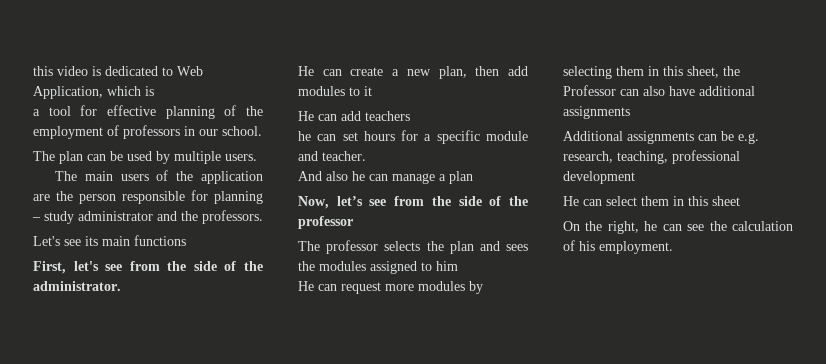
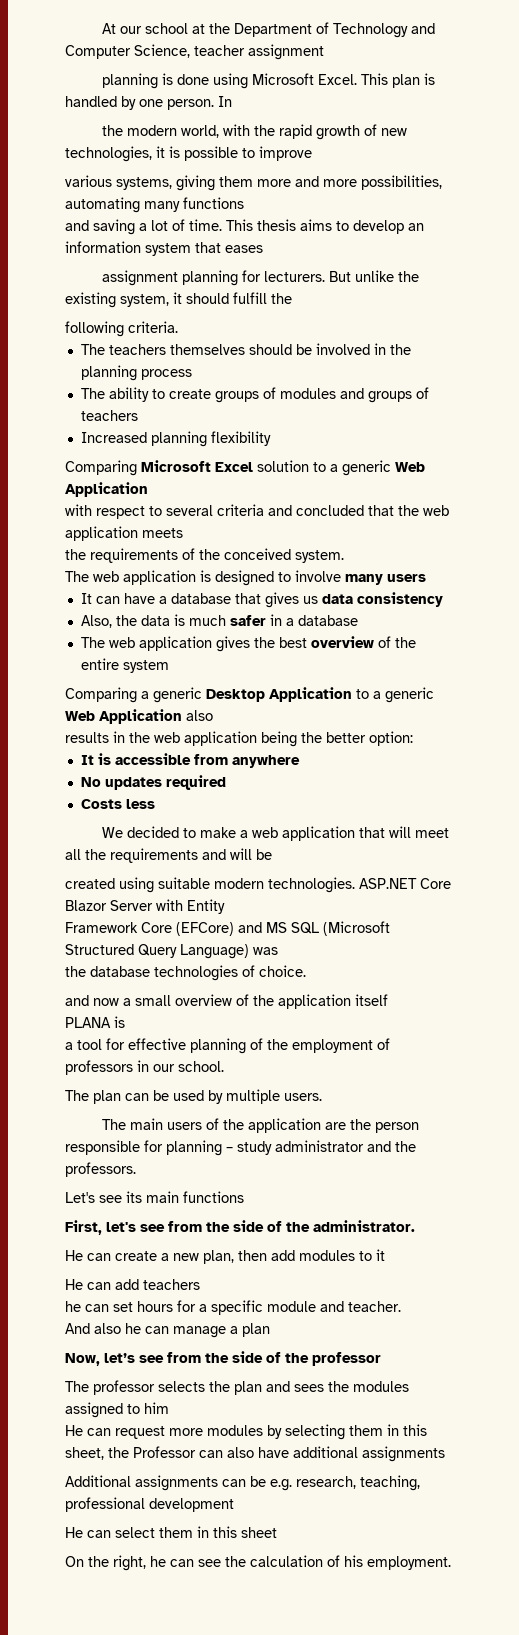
[33,66,203,76] [33,86,141,99] this video is dedicated to Web Application, which -> [102,22,436,38] [65,44,324,60] [102,73,436,89] [65,96,232,110] [102,124,408,140] [65,146,312,162] [65,175,442,191] [65,197,244,213] [65,219,424,235] [65,241,263,256] [102,270,420,286] [65,292,292,308] [65,321,178,337] [80,343,411,355] [80,365,192,381] [80,387,429,403] [80,410,138,421] [80,431,271,447] [65,460,425,476] [65,482,148,497] [65,504,449,519] [65,526,183,541] [65,548,344,563] [65,570,426,586] [80,592,443,608] [80,614,358,628] [80,636,416,652] [80,658,169,673] [65,687,434,703] [65,709,213,724] [65,731,413,747] [80,753,300,768] [80,775,226,790] [80,799,155,809] [102,826,450,841] [65,848,272,863] [65,877,451,893] [65,899,225,914] [65,921,390,936] [65,944,278,959] [65,965,306,981] [65,994,388,1009] [65,1017,111,1028] At our school at the Department of Technology and Computer Science, teacher assignment // planning is done using Microsoft Excel. This plan is handled by one person. In // the modern world, with the rapid growth of new technologies, it is possible to improve // various systems, giving them more and more possibilities, automating many functions // and saving a lot of time. This thesis aims to develop an information system that eases // assignment planning for lecturers. But unlike the existing system, it should fulfill the // following criteria. // The teachers themselves should be involved in the planning process // The ability to create groups of modules and groups of teachers // Increased planning flexibility // Comparing Microsoft Excel solution to a generic Web Application // with respect to several criteria and concluded that the web application meets // the requirements of the conceived system. // The web application is designed to involve many users // It can have a database that gives us data consistency // Also, the data is much safer in a database // The web application gives the best overview of the entire system // Comparing a generic Desktop Application to a generic Web Application also // results in the web application being the better option: // It is accessible from anywhere // No updates required // Costs less // We decided to make a web application that will meet all the requirements and will be // created using suitable modern technologies. ASP.NET Core Blazor Server with Entity // Framework Core (EFCore) and MS SQL (Microsoft Structured Query Language) was // the database technologies of choice. // and now a small overview of the application itself // PLANA

